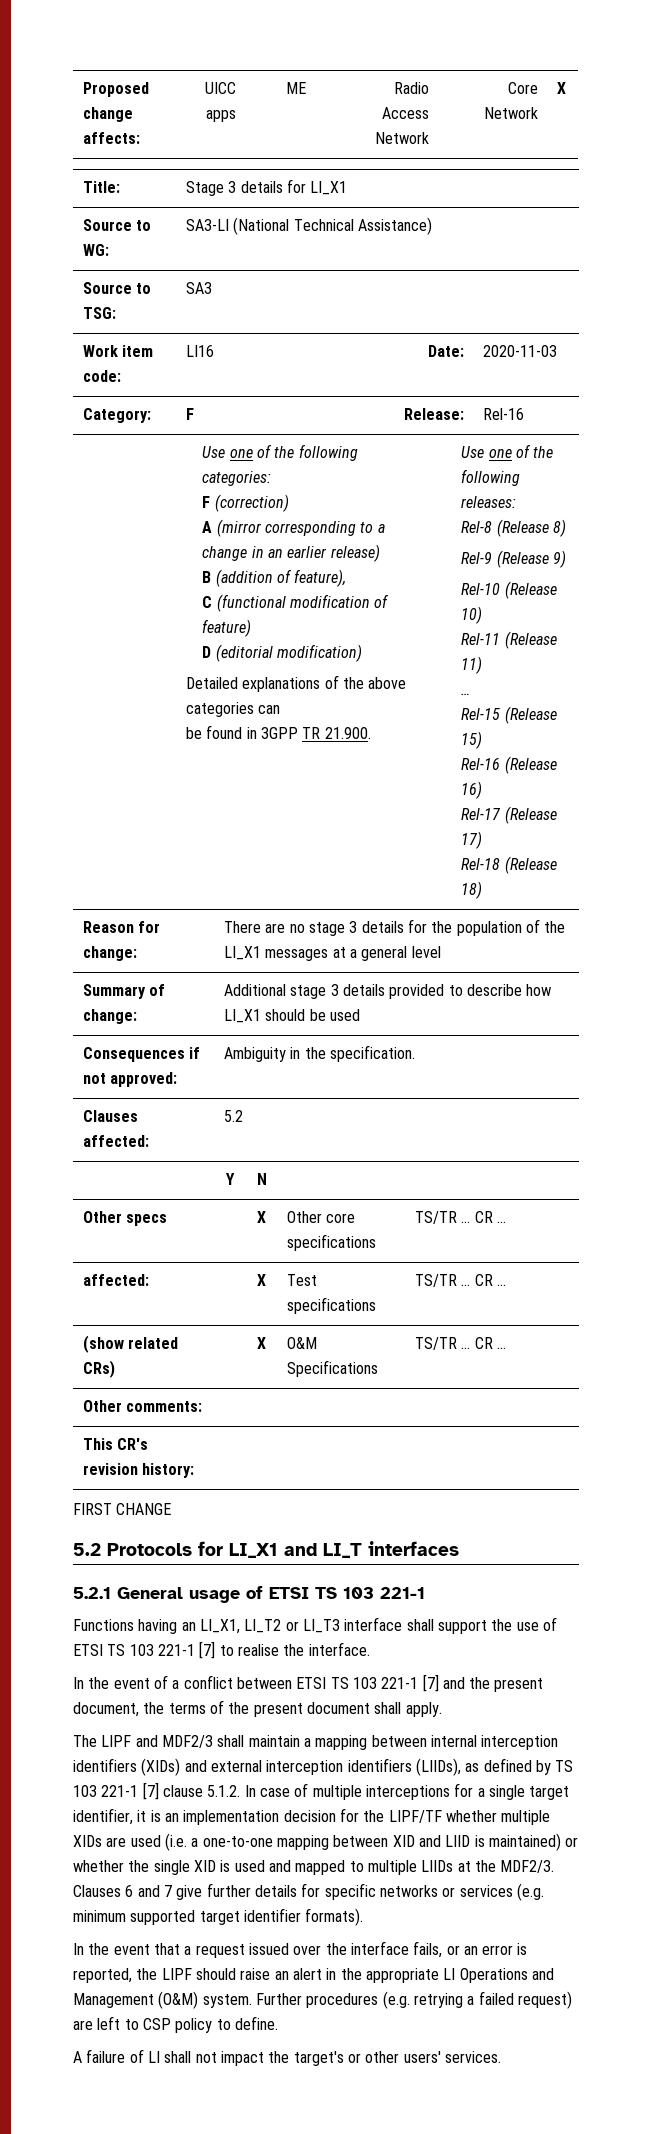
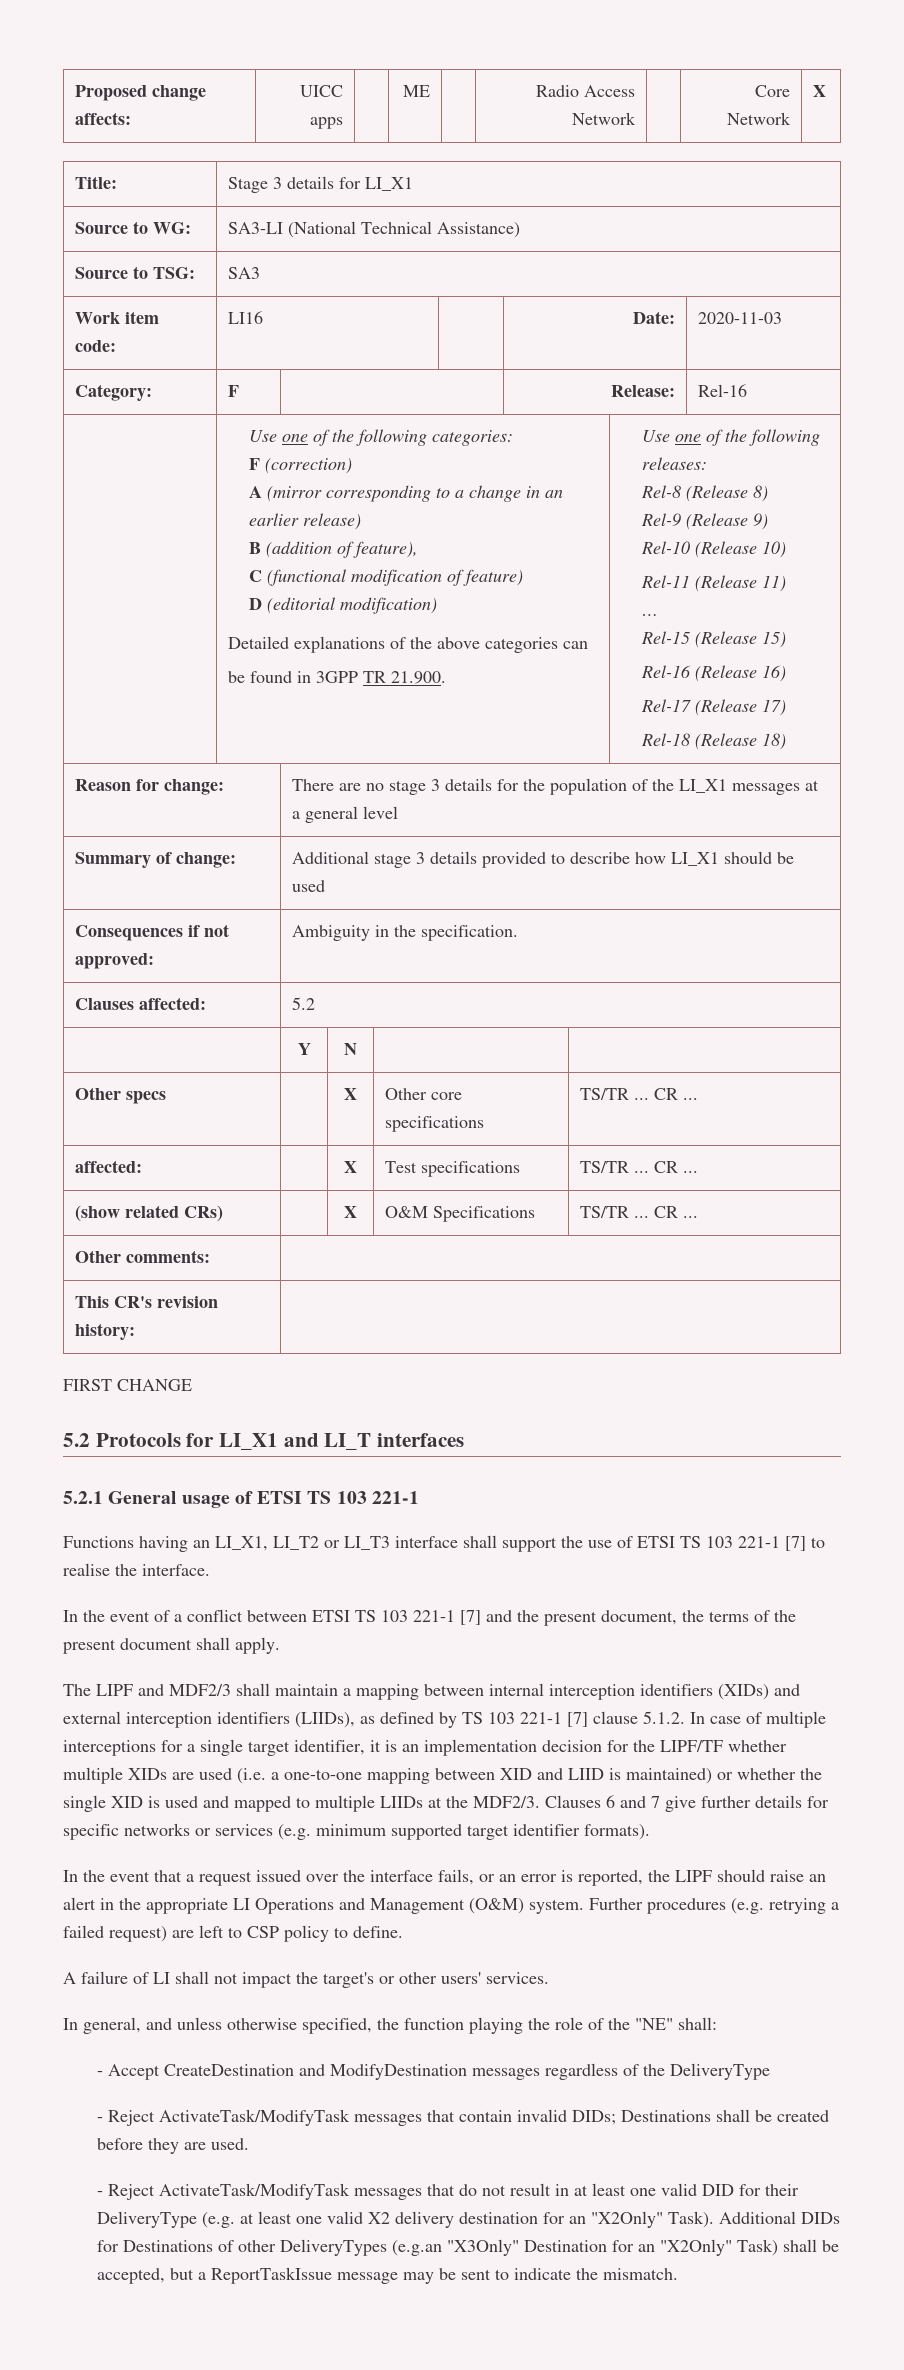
(501, 2057) none -> [63,2017,717,2034] [96,2063,770,2080] [96,2109,829,2126] [96,2138,249,2154] [96,2183,799,2200] [96,2211,840,2228] [96,2239,839,2256] [96,2267,678,2284] // In general, and unless otherwise specified, the function playing the role of the "NE" shall: // - Accept CreateDestination and ModifyDestination messages regardless of the DeliveryType // - Reject ActivateTask/ModifyTask messages that contain invalid DIDs; Destinations shall be created before they are used. // - Reject ActivateTask/ModifyTask messages that do not result in at least one valid DID for their DeliveryType (e.g. at least one valid X2 delivery destination for an "X2Only" Task). Additional DIDs for Destinations of other DeliveryTypes (e.g.an "X3Only" Destination for an "X2Only" Task) shall be accepted, but a ReportTaskIssue message may be sent to indicate the mismatch.

